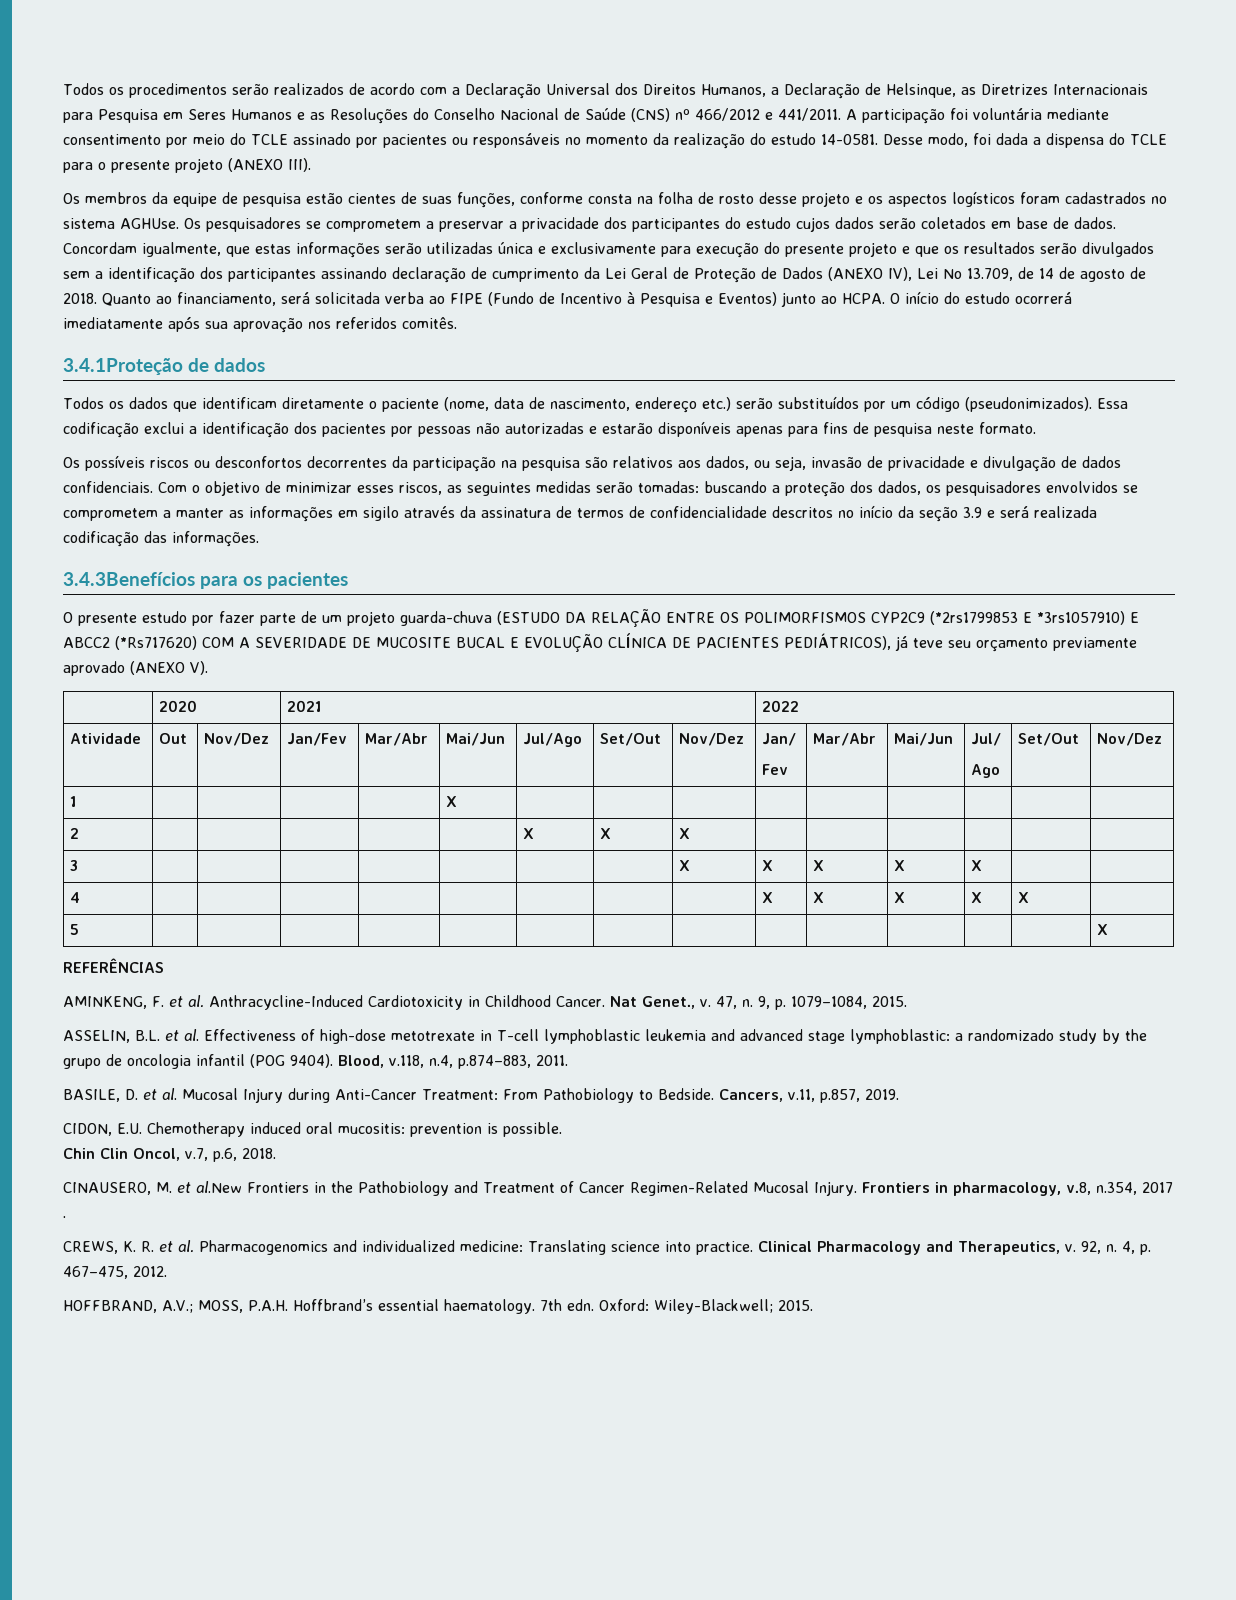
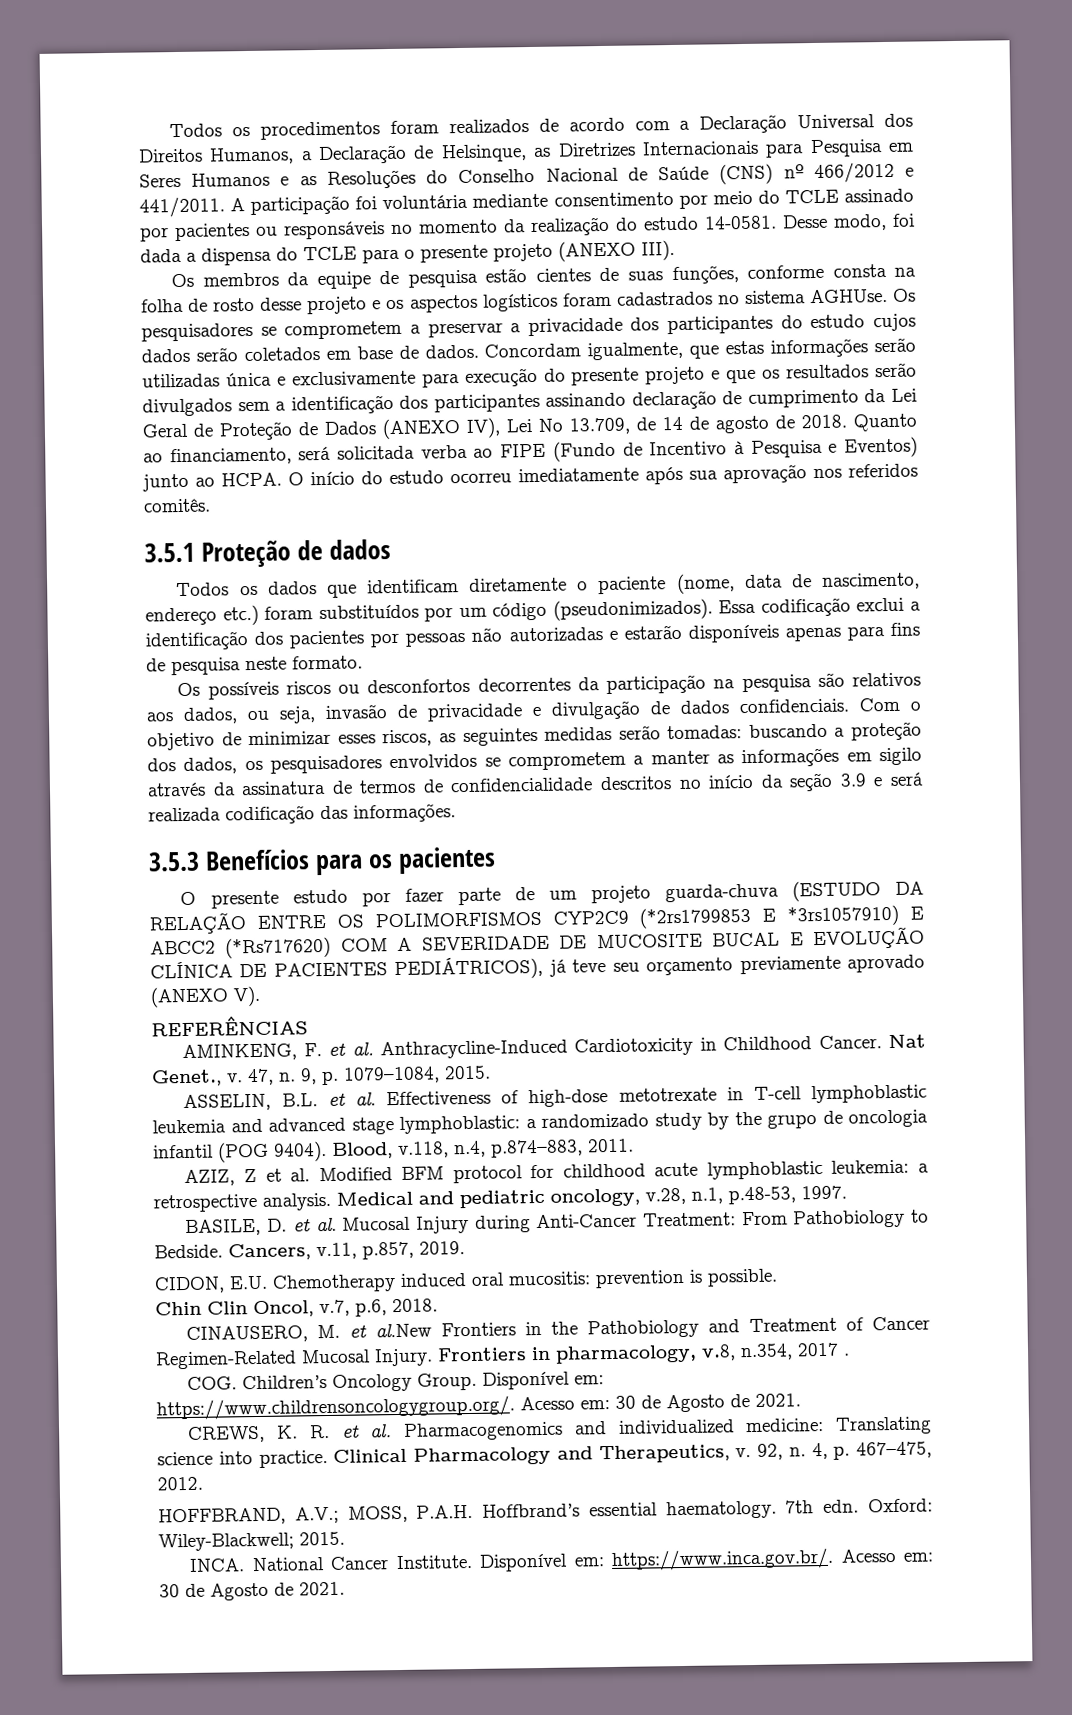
[231,84,269,95] serão -> [390,120,440,134] foram
[1015,292,1072,304] ocorrerá -> [450,472,512,484] ocorreu
[63,358,183,375] 3.4.1Proteção -> [144,540,292,568] 3.5.1 Proteção
[735,398,773,409] serão -> [264,606,314,620] foram
[63,572,195,586] 3.4.3Benefícios -> [148,849,311,872] 3.5.3 Benefícios
[159,700,198,712] [287,700,322,712] [762,700,800,712] [70,733,142,744] [159,733,188,744] [204,733,270,746] [287,733,348,746] [365,733,429,746] [446,733,506,746] [523,733,583,747] [600,733,662,746] [679,733,745,746] [762,733,797,746] [762,764,789,775] [813,733,877,746] [894,733,954,746] [971,733,1002,746] [971,764,1001,778] [1018,733,1080,746] [1097,733,1163,746] [70,796,77,807] [446,796,458,807] [70,828,80,839] [523,828,535,839] [600,828,612,839] [679,828,691,839] [70,860,79,871] [679,860,691,871] [762,860,774,871] [813,860,825,871] [894,860,906,871] [971,860,983,871] [70,892,81,903] [762,892,774,903] [813,892,825,903] [894,892,906,903] [971,892,983,903] [1018,892,1030,903] [70,924,80,935] [1097,924,1109,935] // | 2020 | 2021 | 2022 // Atividade | Out | Nov/Dez | Jan/Fev | Mar/Abr | Mai/Jun | Jul/Ago | Set/Out | Nov/Dez | Jan/ // Fev | Mar/Abr | Mai/Jun | Jul/ // Ago | Set/Out | Nov/Dez // 1 | | | | | X | | | | | | | | | // 2 | | | | | | X | X | X | | | | | | // 3 | | | | | | | | X | X | X | X | X | | // 4 | | | | | | | | | X | X | X | X | X | // 5 | | | | | | | | | | | | | | X -> (261, 996) none
(568, 1060) none -> [184,1159,929,1187] [153,1185,847,1213] // AZIZ, Z et al. Modified BFM protocol for childhood acute lymphoblastic leukemia: a retrospective analysis. Medical and pediatric oncology, v.28, n.1, p.48-53, 1997.
(66, 1217) none -> [187,1371,605,1392] [156,1393,801,1421] // COG. Children’s Oncology Group. Disponível em: https://www.childrensoncologygroup.org/. Acesso em: 30 de Agosto de 2021.
(813, 1305) none -> [189,1547,933,1572] [159,1581,345,1601] // INCA. National Cancer Institute. Disponível em: https://www.inca.gov.br/. Acesso em: 30 de Agosto de 2021.

